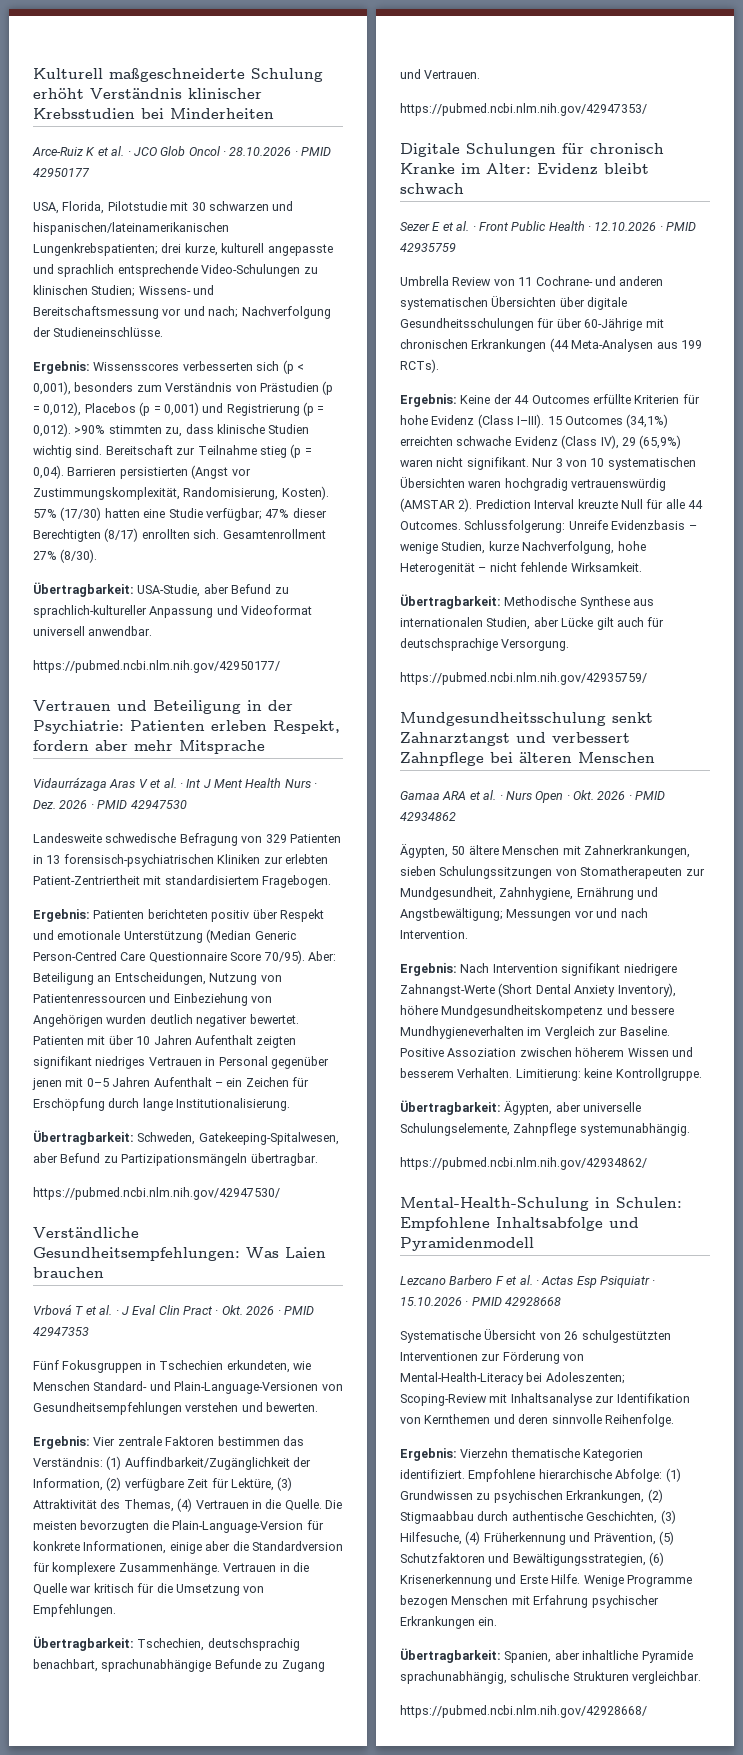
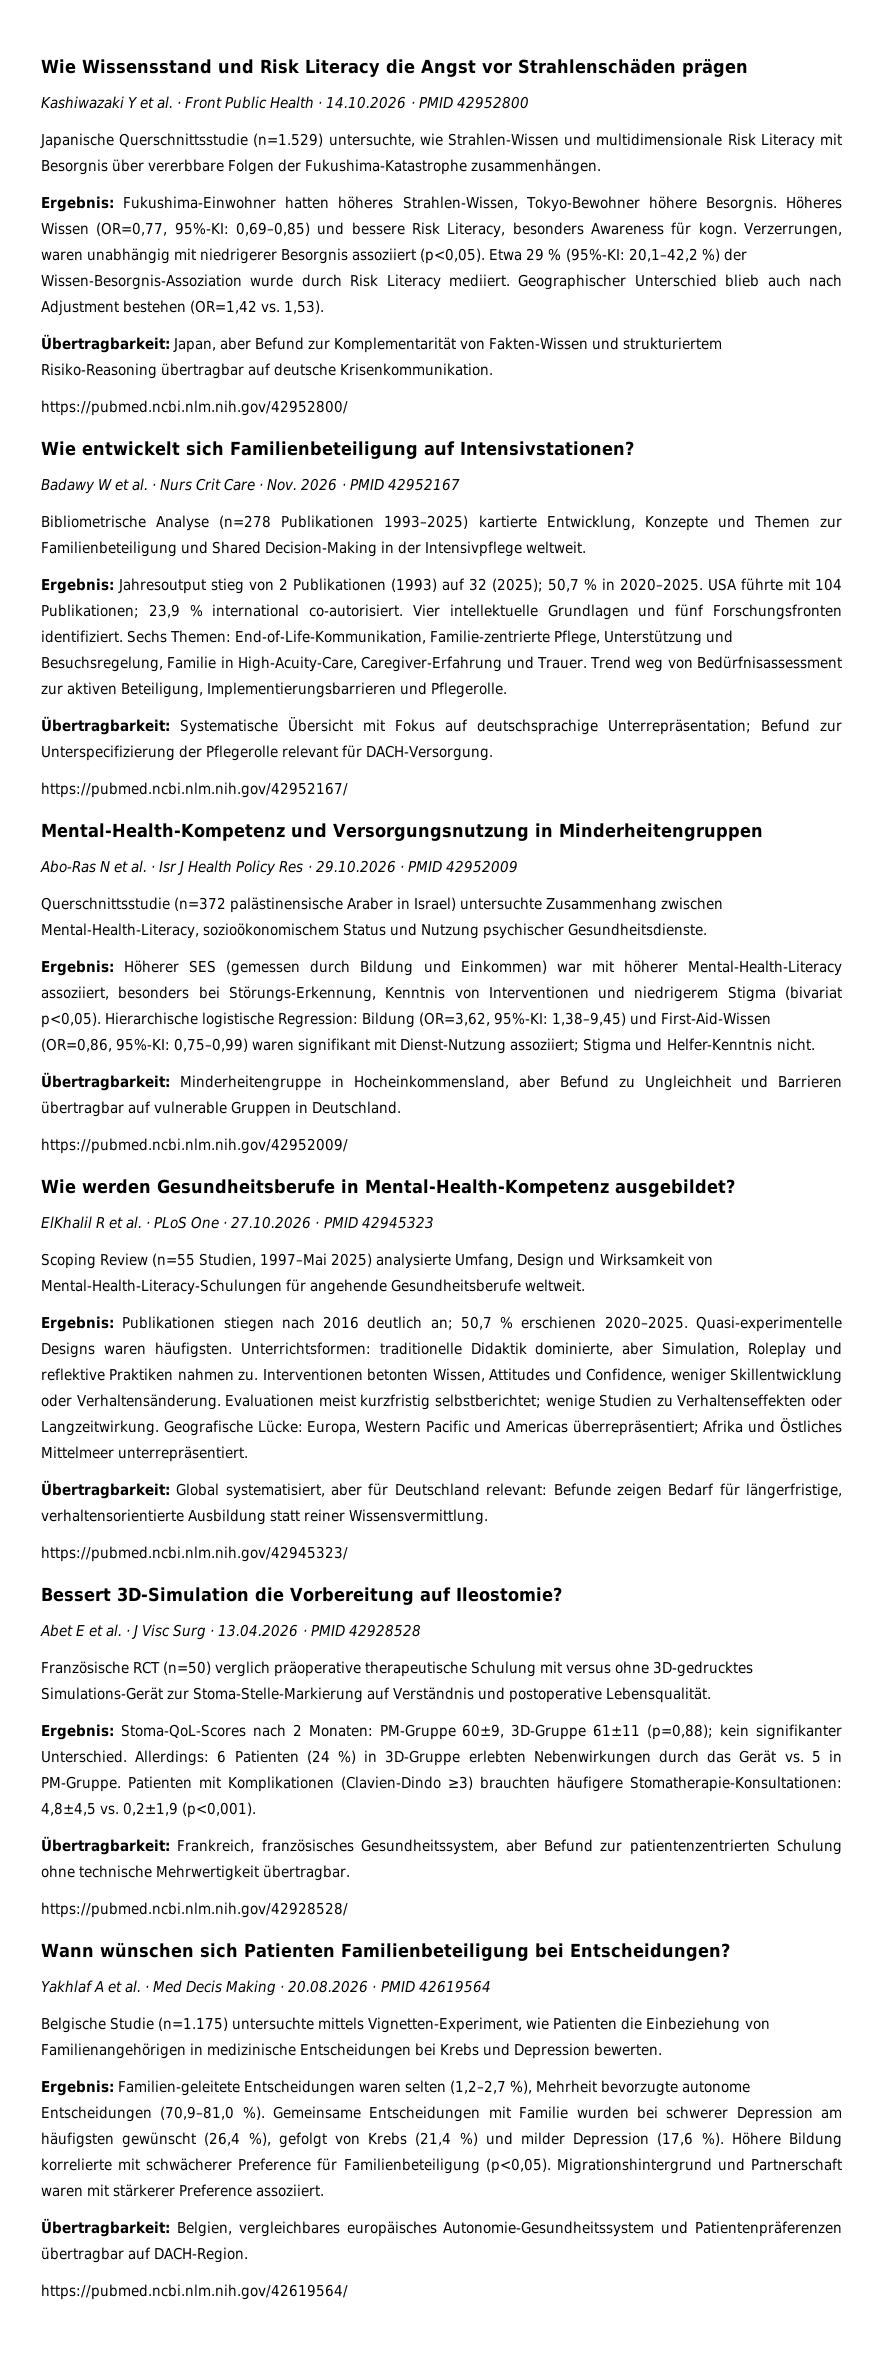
[33,68,323,82] [33,88,262,99] [33,108,274,119] [32,146,332,156] [33,168,90,177] [33,201,294,214] [33,222,229,235] [33,243,333,256] [33,264,318,277] [33,285,215,297] [33,306,331,319] [33,327,164,337] [33,360,304,374] [33,381,334,395] [33,402,325,416] [33,423,310,437] [33,444,312,458] [33,465,251,479] [33,486,329,500] [33,507,327,521] [33,528,326,542] [33,549,98,563] [33,582,289,597] [33,605,313,618] [33,626,153,636] [33,660,280,673] [33,700,293,714] [33,720,340,734] [33,740,265,754] [33,777,318,791] [33,800,187,809] [33,833,341,846] [33,854,328,867] [33,875,332,888] [33,909,324,922] [33,929,296,943] [33,950,336,964] [33,972,282,985] [33,993,273,1006] [33,1014,299,1027] [33,1035,297,1048] [33,1056,329,1069] [32,1077,309,1090] [33,1098,291,1111] [33,1130,339,1145] [33,1153,318,1166] [33,1187,280,1200] [33,1227,139,1238] [33,1247,326,1261] [33,1267,104,1278] [33,1304,314,1315] [33,1327,89,1336] [33,1360,311,1373] [33,1381,343,1394] [33,1402,319,1415] [33,1436,304,1449] [33,1456,312,1470] [33,1477,293,1491] [33,1498,342,1512] [33,1520,324,1533] [33,1541,343,1554] [33,1562,309,1575] [33,1583,265,1596] [33,1604,116,1617] [33,1636,300,1651] [33,1659,325,1672] [400,69,481,79] [400,103,647,116] [400,143,664,157] [400,163,649,175] [400,183,464,194] [400,222,441,231] Kulturell maßgeschneiderte Schulung erhöht Verständnis klinischer Krebsstudien bei Minderheiten // Arce-Ruiz K et al. · JCO Glob Oncol · 28.10.2026 · PMID 42950177 // USA, Florida, Pilotstudie mit 30 schwarzen und hispanischen/lateinamerikanischen Lungenkrebspatienten; drei kurze, kulturell angepasste und sprachlich entsprechende Video-Schulungen zu klinischen Studien; Wissens- und Bereitschaftsmessung vor und nach; Nachverfolgung der Studieneinschlüsse. // Ergebnis: Wissensscores verbesserten sich (p < 0,001), besonders zum Verständnis von Prästudien (p = 0,012), Placebos (p = 0,001) und Registrierung (p = 0,012). >90% stimmten zu, dass klinische Studien wichtig sind. Bereitschaft zur Teilnahme stieg (p = 0,04). Barrieren persistierten (Angst vor Zustimmungskomplexität, Randomisierung, Kosten). 57% (17/30) hatten eine Studie verfügbar; 47% dieser Berechtigten (8/17) enrollten sich. Gesamtenrollment 27% (8/30). // Übertragbarkeit: USA-Studie, aber Befund zu sprachlich-kultureller Anpassung und Videoformat universell anwendbar. // https://pubmed.ncbi.nlm.nih.gov/42950177/ // Vertrauen und Beteiligung in der Psychiatrie: Patienten erleben Respekt, fordern aber mehr Mitsprache // Vidaurrázaga Aras V et al. · Int J Ment Health Nurs · Dez. 2026 · PMID 42947530 // Landesweite schwedische Befragung von 329 Patienten in 13 forensisch-psychiatrischen Kliniken zur erlebten Patient-Zentriertheit mit standardisiertem Fragebogen. // Ergebnis: Patienten berichteten positiv über Respekt und emotionale Unterstützung (Median Generic Person-Centred Care Questionnaire Score 70/95). Aber: Beteiligung an Entscheidungen, Nutzung von Patientenressourcen und Einbeziehung von Angehörigen wurden deutlich negativer bewertet. Patienten mit über 10 Jahren Aufenthalt zeigten signifikant niedriges Vertrauen in Personal gegenüber jenen mit 0–5 Jahren Aufenthalt – ein Zeichen für Erschöpfung durch lange Institutionalisierung. // Übertragbarkeit: Schweden, Gatekeeping-Spitalwesen, aber Befund zu Partizipationsmängeln übertragbar. // https://pubmed.ncbi.nlm.nih.gov/42947530/ // Verständliche Gesundheitsempfehlungen: Was Laien brauchen // Vrbová T et al. · J Eval Clin Pract · Okt. 2026 · PMID 42947353 // Fünf Fokusgruppen in Tschechien erkundeten, wie Menschen Standard- und Plain-Language-Versionen von Gesundheitsempfehlungen verstehen und bewerten. // Ergebnis: Vier zentrale Faktoren bestimmen das Verständnis: (1) Auffindbarkeit/Zugänglichkeit der Information, (2) verfügbare Zeit für Lektüre, (3) Attraktivität des Themas, (4) Vertrauen in die Quelle. Die meisten bevorzugten die Plain-Language-Version für konkrete Informationen, einige aber die Standardversion für komplexere Zusammenhänge. Vertrauen in die Quelle war kritisch für die Umsetzung von Empfehlungen. // Übertragbarkeit: Tschechien, deutschsprachig benachbart, sprachunabhängige Befunde zu Zugang und Vertrauen. // https://pubmed.ncbi.nlm.nih.gov/42947353/ // Digitale Schulungen für chronisch Kranke im Alter: Evidenz bleibt schwach // Sezer E -> [41,59,748,77] [41,96,139,109] Wie Wissensstand und Risk Literacy die Angst vor Strahlenschäden prägen // Kashiwazaki Y
[594,222,697,231] [400,243,456,252] [400,276,664,286] [400,296,628,310] [400,318,664,331] [400,338,702,352] [400,359,439,373] [400,394,700,407] [400,414,669,428] [400,435,682,449] [400,457,696,470] [400,477,667,491] [400,498,703,512] [400,520,697,533] [400,541,646,554] [400,562,642,575] [400,594,655,609] [400,617,665,630] [400,638,570,651] [400,672,647,685] [400,712,653,726] [400,732,630,746] [400,752,655,766] [400,790,666,803] [400,812,456,821] [400,844,690,858] [400,866,705,879] [400,887,659,900] [400,908,648,921] [400,930,468,939] [400,963,677,976] [400,983,676,997] [400,1005,675,1018] [400,1026,670,1039] [400,1047,693,1057] [400,1068,702,1081] [400,1100,642,1115] [400,1123,690,1136] [400,1157,647,1170] [400,1197,682,1211] [400,1217,639,1231] [400,1237,534,1251] [400,1275,656,1288] [400,1297,562,1306] [400,1329,671,1343] [400,1351,585,1364] [400,1372,625,1385] [400,1393,690,1406] [400,1414,674,1427] [400,1448,644,1461] [400,1468,681,1482] [400,1489,663,1503] [400,1510,676,1524] [400,1531,674,1545] [400,1552,665,1566] [400,1574,692,1587] [400,1595,659,1608] [400,1616,498,1629] [400,1648,693,1663] [400,1671,702,1684] [400,1705,647,1718] 12.10.2026 · PMID 42935759 // Umbrella Review von 11 Cochrane- und anderen systematischen Übersichten über digitale Gesundheitsschulungen für über 60-Jährige mit chronischen Erkrankungen (44 Meta-Analysen aus 199 RCTs). // Ergebnis: Keine der 44 Outcomes erfüllte Kriterien für hohe Evidenz (Class I–III). 15 Outcomes (34,1%) erreichten schwache Evidenz (Class IV), 29 (65,9%) waren nicht signifikant. Nur 3 von 10 systematischen Übersichten waren hochgradig vertrauenswürdig (AMSTAR 2). Prediction Interval kreuzte Null für alle 44 Outcomes. Schlussfolgerung: Unreife Evidenzbasis – wenige Studien, kurze Nachverfolgung, hohe Heterogenität – nicht fehlende Wirksamkeit. // Übertragbarkeit: Methodische Synthese aus internationalen Studien, aber Lücke gilt auch für deutschsprachige Versorgung. // https://pubmed.ncbi.nlm.nih.gov/42935759/ // Mundgesundheitsschulung senkt Zahnarztangst und verbessert Zahnpflege bei älteren Menschen // Gamaa ARA et al. · Nurs Open · Okt. 2026 · PMID 42934862 // Ägypten, 50 ältere Menschen mit Zahnerkrankungen, sieben Schulungssitzungen von Stomatherapeuten zur Mundgesundheit, Zahnhygiene, Ernährung und Angstbewältigung; Messungen vor und nach Intervention. // Ergebnis: Nach Intervention signifikant niedrigere Zahnangst-Werte (Short Dental Anxiety Inventory), höhere Mundgesundheitskompetenz und bessere Mundhygieneverhalten im Vergleich zur Baseline. Positive Assoziation zwischen höherem Wissen und besserem Verhalten. Limitierung: keine Kontrollgruppe. // Übertragbarkeit: Ägypten, aber universelle Schulungselemente, Zahnpflege systemunabhängig. // https://pubmed.ncbi.nlm.nih.gov/42934862/ // Mental-Health-Schulung in Schulen: Empfohlene Inhaltsabfolge und Pyramidenmodell // Lezcano Barbero F et al. · Actas Esp Psiquiatr · 15.10.2026 · PMID 42928668 // Systematische Übersicht von 26 schulgestützten Interventionen zur Förderung von Mental-Health-Literacy bei Adoleszenten; Scoping-Review mit Inhaltsanalyse zur Identifikation von Kernthemen und deren sinnvolle Reihenfolge. // Ergebnis: Vierzehn thematische Kategorien identifiziert. Empfohlene hierarchische Abfolge: (1) Grundwissen zu psychischen Erkrankungen, (2) Stigmaabbau durch authentische Geschichten, (3) Hilfesuche, (4) Früherkennung und Prävention, (5) Schutzfaktoren und Bewältigungsstrategien, (6) Krisenerkennung und Erste Hilfe. Wenige Programme bezogen Menschen mit Erfahrung psychischer Erkrankungen ein. // Übertragbarkeit: Spanien, aber inhaltliche Pyramide sprachunabhängig, schulische Strukturen vergleichbar. // https://pubmed.ncbi.nlm.nih.gov/42928668/ -> [326,96,529,109] [40,133,843,149] [41,159,602,175] [41,196,842,212] [41,222,843,238] [41,248,747,264] [41,274,842,290] [41,300,325,316] [41,334,723,353] [41,363,494,379] [41,400,348,416] [41,441,634,459] [41,478,460,494] [41,515,843,531] [41,541,587,557] [41,578,842,594] [41,604,842,620] [41,630,734,646] [41,656,842,672] [41,682,508,698] [41,716,842,735] [41,745,494,761] [41,782,348,798] [41,823,763,841] [40,860,518,876] [41,897,724,913] [41,923,708,939] [41,960,843,976] [41,986,842,1002] [41,1012,772,1028] [41,1038,815,1054] [41,1072,842,1091] [41,1101,402,1117] [41,1138,348,1154] [41,1179,735,1197] [41,1216,434,1229] [41,1253,713,1269] [41,1279,586,1295] [41,1316,842,1332] [41,1342,842,1358] [41,1368,843,1384] [41,1394,842,1410] [41,1418,842,1436] [41,1446,249,1462] [41,1480,843,1499] [41,1509,489,1525] [41,1546,348,1562] [41,1587,562,1605] [40,1624,421,1640] [41,1661,754,1677] [41,1687,712,1703] [41,1724,842,1740] [41,1750,843,1766] [41,1776,842,1792] [41,1802,257,1818] [41,1836,842,1855] [41,1865,351,1881] [41,1902,348,1918] [41,1943,730,1961] [41,1980,491,1996] [41,2017,770,2033] [41,2043,663,2059] [41,2080,751,2096] [41,2106,843,2122] [41,2132,843,2148] [41,2158,842,2174] [41,2184,325,2197] [41,2218,842,2237] [41,2247,249,2263] [41,2284,348,2300] 14.10.2026 · PMID 42952800 // Japanische Querschnittsstudie (n=1.529) untersuchte, wie Strahlen-Wissen und multidimensionale Risk Literacy mit Besorgnis über vererbbare Folgen der Fukushima-Katastrophe zusammenhängen. // Ergebnis: Fukushima-Einwohner hatten höheres Strahlen-Wissen, Tokyo-Bewohner höhere Besorgnis. Höheres Wissen (OR=0,77, 95%-KI: 0,69–0,85) und bessere Risk Literacy, besonders Awareness für kogn. Verzerrungen, waren unabhängig mit niedrigerer Besorgnis assoziiert (p<0,05). Etwa 29 % (95%-KI: 20,1–42,2 %) der Wissen-Besorgnis-Assoziation wurde durch Risk Literacy mediiert. Geographischer Unterschied blieb auch nach Adjustment bestehen (OR=1,42 vs. 1,53). // Übertragbarkeit: Japan, aber Befund zur Komplementarität von Fakten-Wissen und strukturiertem Risiko-Reasoning übertragbar auf deutsche Krisenkommunikation. // https://pubmed.ncbi.nlm.nih.gov/42952800/ // Wie entwickelt sich Familienbeteiligung auf Intensivstationen? // Badawy W et al. · Nurs Crit Care · Nov. 2026 · PMID 42952167 // Bibliometrische Analyse (n=278 Publikationen 1993–2025) kartierte Entwicklung, Konzepte und Themen zur Familienbeteiligung und Shared Decision-Making in der Intensivpflege weltweit. // Ergebnis: Jahresoutput stieg von 2 Publikationen (1993) auf 32 (2025); 50,7 % in 2020–2025. USA führte mit 104 Publikationen; 23,9 % international co-autorisiert. Vier intellektuelle Grundlagen und fünf Forschungsfronten identifiziert. Sechs Themen: End-of-Life-Kommunikation, Familie-zentrierte Pflege, Unterstützung und Besuchsregelung, Familie in High-Acuity-Care, Caregiver-Erfahrung und Trauer. Trend weg von Bedürfnisassessment zur aktiven Beteiligung, Implementierungsbarrieren und Pflegerolle. // Übertragbarkeit: Systematische Übersicht mit Fokus auf deutschsprachige Unterrepräsentation; Befund zur Unterspecifizierung der Pflegerolle relevant für DACH-Versorgung. // https://pubmed.ncbi.nlm.nih.gov/42952167/ // Mental-Health-Kompetenz und Versorgungsnutzung in Minderheitengruppen // Abo-Ras N et al. · Isr J Health Policy Res · 29.10.2026 · PMID 42952009 // Querschnittsstudie (n=372 palästinensische Araber in Israel) untersuchte Zusammenhang zwischen Mental-Health-Literacy, sozioökonomischem Status und Nutzung psychischer Gesundheitsdienste. // Ergebnis: Höherer SES (gemessen durch Bildung und Einkommen) war mit höherer Mental-Health-Literacy assoziiert, besonders bei Störungs-Erkennung, Kenntnis von Interventionen und niedrigerem Stigma (bivariat p<0,05). Hierarchische logistische Regression: Bildung (OR=3,62, 95%-KI: 1,38–9,45) und First-Aid-Wissen (OR=0,86, 95%-KI: 0,75–0,99) waren signifikant mit Dienst-Nutzung assoziiert; Stigma und Helfer-Kenntnis nicht. // Übertragbarkeit: Minderheitengruppe in Hocheinkommensland, aber Befund zu Ungleichheit und Barrieren übertragbar auf vulnerable Gruppen in Deutschland. // https://pubmed.ncbi.nlm.nih.gov/42952009/ // Wie werden Gesundheitsberufe in Mental-Health-Kompetenz ausgebildet? // ElKhalil R et al. · PLoS One · 27.10.2026 · PMID 42945323 // Scoping Review (n=55 Studien, 1997–Mai 2025) analysierte Umfang, Design und Wirksamkeit von Mental-Health-Literacy-Schulungen für angehende Gesundheitsberufe weltweit. // Ergebnis: Publikationen stiegen nach 2016 deutlich an; 50,7 % erschienen 2020–2025. Quasi-experimentelle Designs waren häufigsten. Unterrichtsformen: traditionelle Didaktik dominierte, aber Simulation, Roleplay und reflektive Praktiken nahmen zu. Interventionen betonten Wissen, Attitudes und Confidence, weniger Skillentwicklung oder Verhaltensänderung. Evaluationen meist kurzfristig selbstberichtet; wenige Studien zu Verhaltenseffekten oder Langzeitwirkung. Geografische Lücke: Europa, Western Pacific und Americas überrepräsentiert; Afrika und Östliches Mittelmeer unterrepräsentiert. // Übertragbarkeit: Global systematisiert, aber für Deutschland relevant: Befunde zeigen Bedarf für längerfristige, verhaltensorientierte Ausbildung statt reiner Wissensvermittlung. // https://pubmed.ncbi.nlm.nih.gov/42945323/ // Bessert 3D-Simulation die Vorbereitung auf Ileostomie? // Abet E et al. · J Visc Surg · 13.04.2026 · PMID 42928528 // Französische RCT (n=50) verglich präoperative therapeutische Schulung mit versus ohne 3D-gedrucktes Simulations-Gerät zur Stoma-Stelle-Markierung auf Verständnis und postoperative Lebensqualität. // Ergebnis: Stoma-QoL-Scores nach 2 Monaten: PM-Gruppe 60±9, 3D-Gruppe 61±11 (p=0,88); kein signifikanter Unterschied. Allerdings: 6 Patienten (24 %) in 3D-Gruppe erlebten Nebenwirkungen durch das Gerät vs. 5 in PM-Gruppe. Patienten mit Komplikationen (Clavien-Dindo ≥3) brauchten häufigere Stomatherapie-Konsultationen: 4,8±4,5 vs. 0,2±1,9 (p<0,001). // Übertragbarkeit: Frankreich, französisches Gesundheitssystem, aber Befund zur patientenzentrierten Schulung ohne technische Mehrwertigkeit übertragbar. // https://pubmed.ncbi.nlm.nih.gov/42928528/ // Wann wünschen sich Patienten Familienbeteiligung bei Entscheidungen? // Yakhlaf A et al. · Med Decis Making · 20.08.2026 · PMID 42619564 // Belgische Studie (n=1.175) untersuchte mittels Vignetten-Experiment, wie Patienten die Einbeziehung von Familienangehörigen in medizinische Entscheidungen bei Krebs und Depression bewerten. // Ergebnis: Familien-geleitete Entscheidungen waren selten (1,2–2,7 %), Mehrheit bevorzugte autonome Entscheidungen (70,9–81,0 %). Gemeinsame Entscheidungen mit Familie wurden bei schwerer Depression am häufigsten gewünscht (26,4 %), gefolgt von Krebs (21,4 %) und milder Depression (17,6 %). Höhere Bildung korrelierte mit schwächerer Preference für Familienbeteiligung (p<0,05). Migrationshintergrund und Partnerschaft waren mit stärkerer Preference assoziiert. // Übertragbarkeit: Belgien, vergleichbares europäisches Autonomie-Gesundheitssystem und Patientenpräferenzen übertragbar auf DACH-Region. // https://pubmed.ncbi.nlm.nih.gov/42619564/

